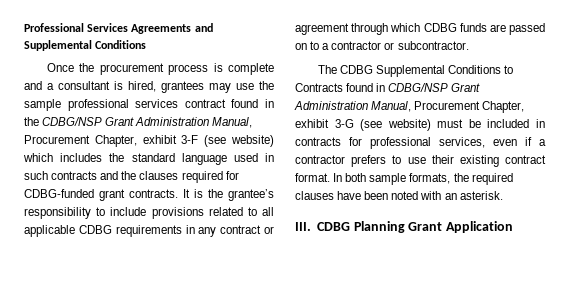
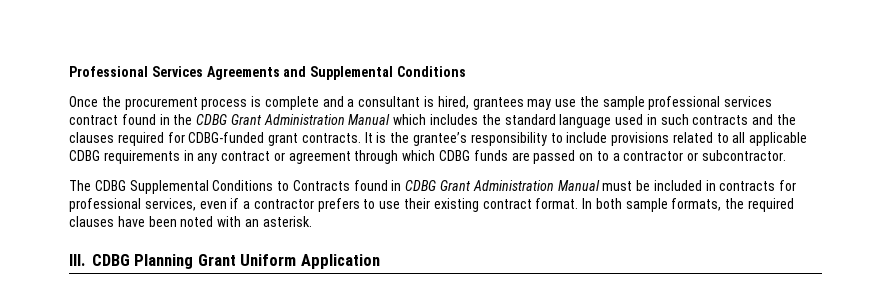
[42,117,253,128] [24,135,274,147] CDBG/NSP Grant Administration Manual, Procurement Chapter, exhibit 3-F (see website) -> [196,114,391,125] CDBG Grant Administration Manual
[388,83,481,92] [294,101,525,113] [295,119,431,131] CDBG/NSP Grant Administration Manual, Procurement Chapter, exhibit 3-G (see website) -> [405,180,600,191] CDBG Grant Administration Manual
(443, 226) none -> [240,254,297,266] Uniform

